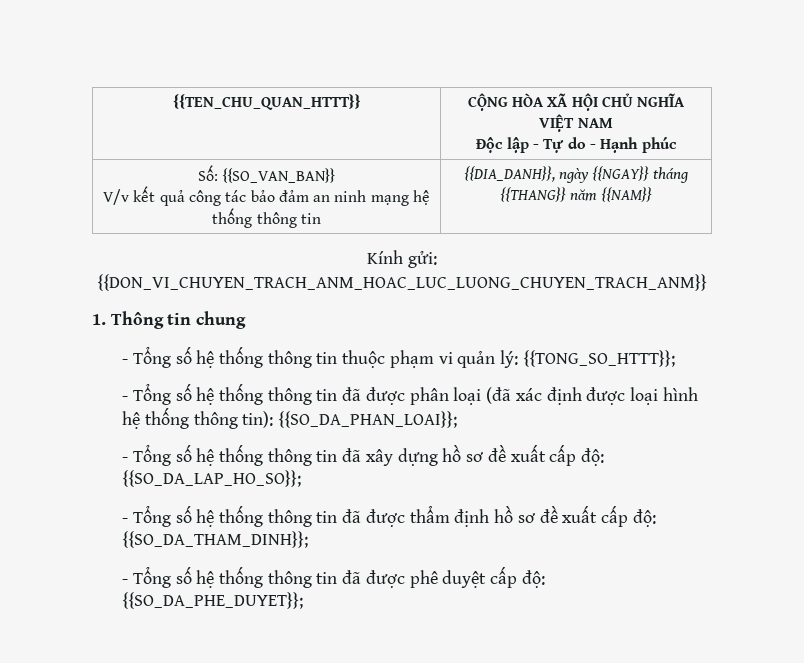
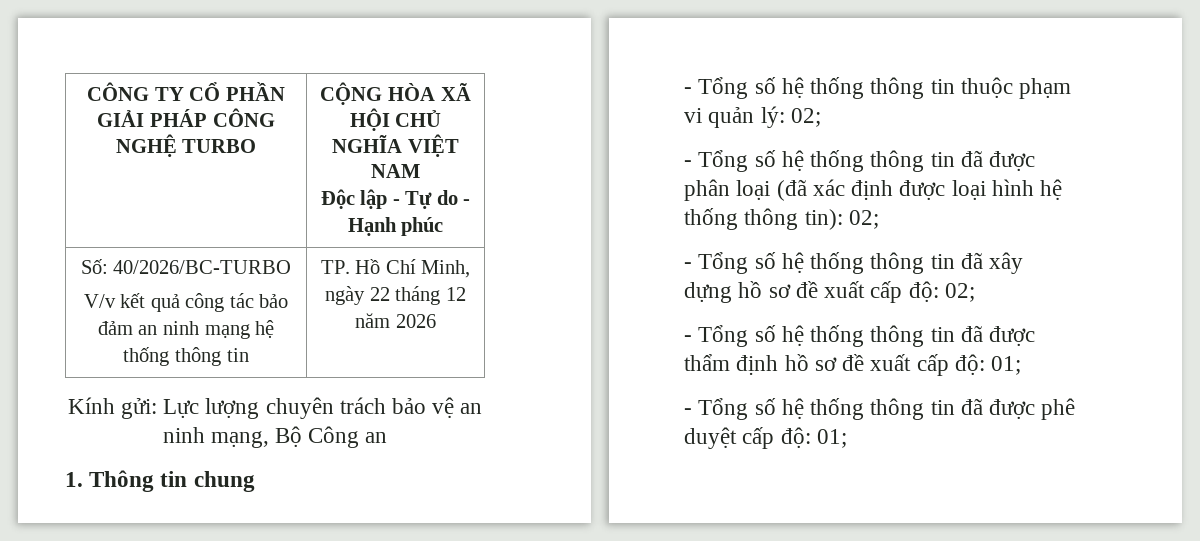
[172,94,361,110] {{TEN_CHU_QUAN_HTTT}} -> [87,82,285,101] [97,108,275,127] [115,134,257,157] CÔNG TY CỔ PHẦN GIẢI PHÁP CÔNG NGHỆ TURBO
[222,168,336,183] {{SO_VAN_BAN}} -> [113,260,292,274] 40/2026/BC-TURBO
[463,166,690,183] [499,187,653,202] [367,250,437,268] [97,274,707,291] {{DIA_DANH}}, ngày {{NGAY}} tháng {{THANG}} năm {{NAM}} // Kính gửi: {{DON_VI_CHUYEN_TRACH_ANM_HOAC_LUC_LUONG_CHUYEN_TRACH_ANM}} -> [320,259,471,278] [325,286,466,305] [355,313,436,328] [67,397,483,419] [162,426,388,448] TP. Hồ Chí Minh, ngày 22 tháng 12 năm 2026 // Kính gửi: Lực lượng chuyên trách bảo vệ an ninh mạng, Bộ Công an
[522,350,675,367] {{TONG_SO_HTTT}}; -> [790,108,821,127] 02;
[278,411,458,428] {{SO_DA_PHAN_LOAI}}; -> [848,210,879,229] 02;
[122,470,302,487] {{SO_DA_LAP_HO_SO}}; -> [944,283,975,302] 02;
[122,531,309,548] {{SO_DA_THAM_DINH}}; -> [990,356,1021,375] 01;
[122,592,304,609] {{SO_DA_PHE_DUYET}}; -> [816,429,847,448] 01;

